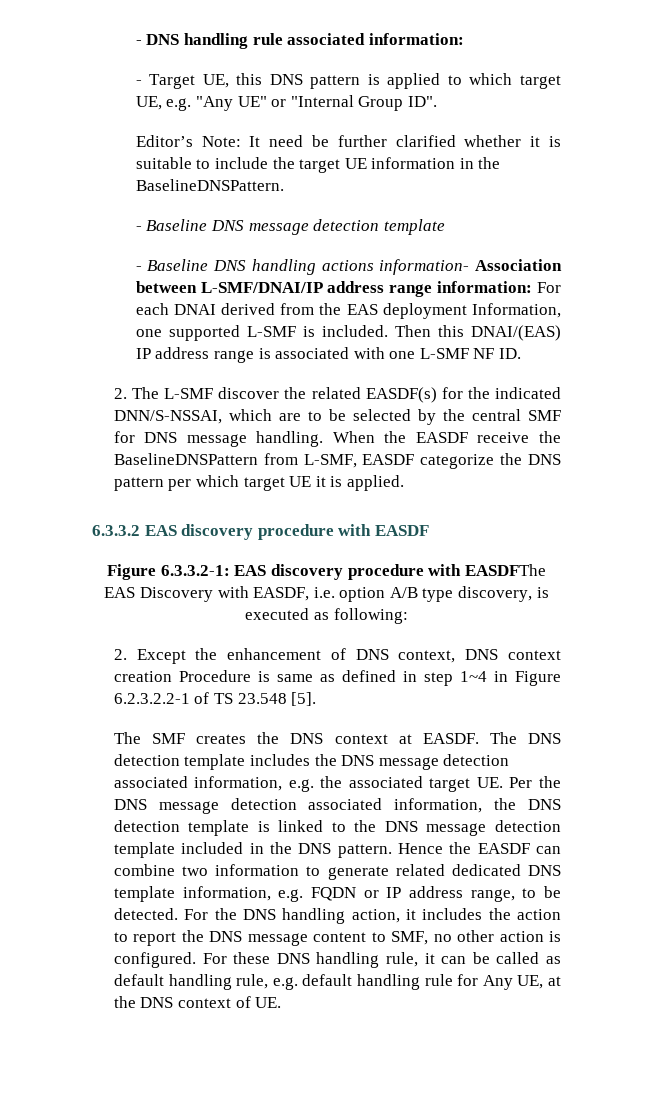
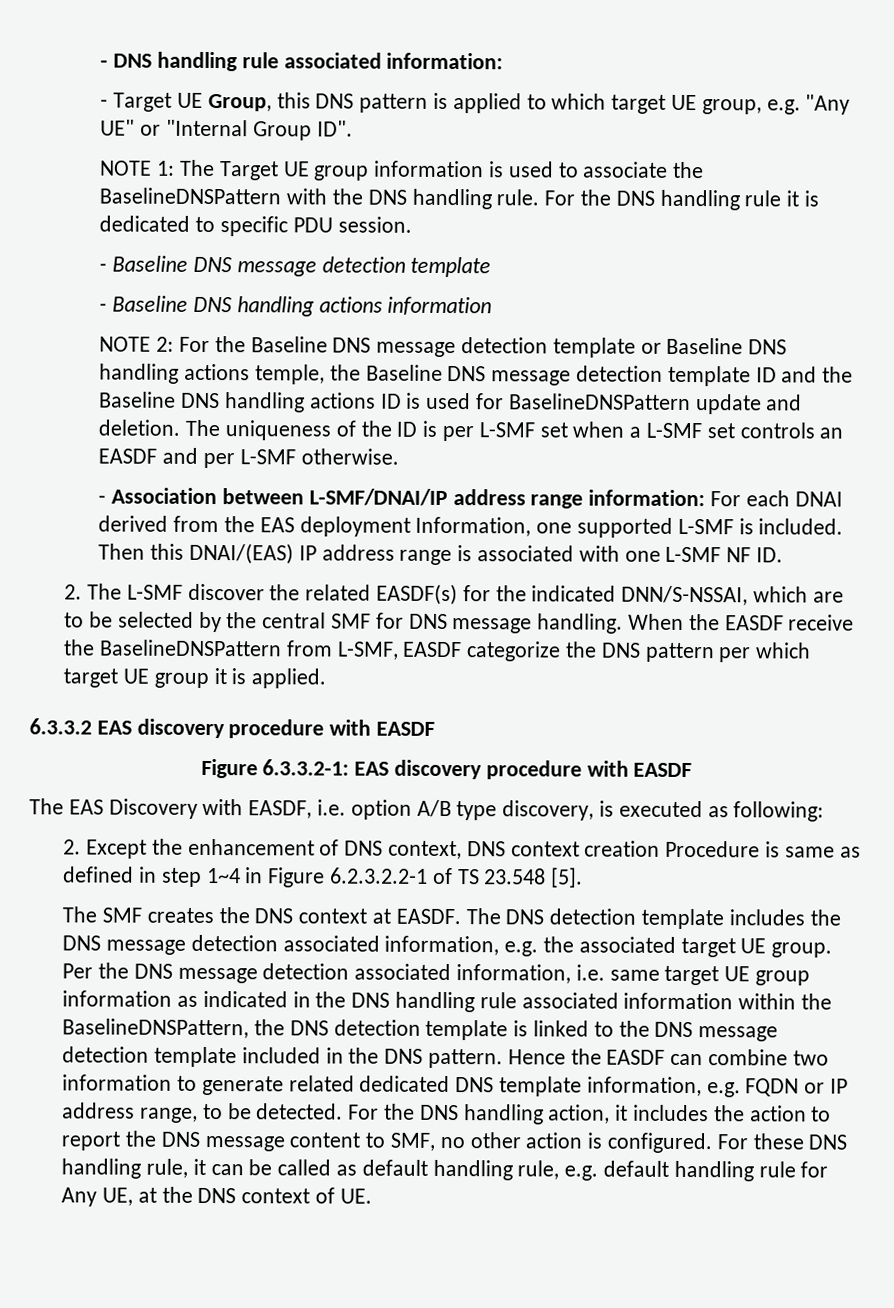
[202,74,229,88] UE, -> [177,92,272,112] UE Group,
[135,96,162,110] UE, -> [671,94,762,115] UE group,
[135,135,562,147] [135,157,501,173] [135,179,284,191] Editor’s Note: It need be further clarified whether it is suitable to include the target UE information in the BaselineDNSPattern. -> [100,159,705,181] [99,187,820,211] [99,215,412,237] NOTE 1: The Target UE group information is used to associate the BaselineDNSPattern with the DNS handling rule. For the DNS handling rule it is dedicated to specific PDU session.
[379,259,470,275] information- -> [387,296,493,316] [99,336,788,358] [99,363,854,387] [99,391,803,415] [98,419,844,442] [98,447,399,469] [98,495,107,504] information // NOTE 2: For the Baseline DNS message detection template or Baseline DNS handling actions temple, the Baseline DNS message detection template ID and the Baseline DNS handling actions ID is used for BaselineDNSPattern update and deletion. The uniqueness of the ID is per L-SMF set when a L-SMF set controls an EASDF and per L-SMF otherwise. // -
(312, 481) none -> [153,672,209,689] group
[464,564,546,576] EASDFThe -> [633,762,693,778] [29,798,64,815] EASDF // The
[476,777,503,788] UE. -> [740,938,833,958] UE group.
(483, 805) none -> [575,964,811,986] [62,990,833,1013] [62,1018,250,1039] i.e. same target UE group information as indicated in the DNS handling rule associated information within the BaselineDNSPattern,

